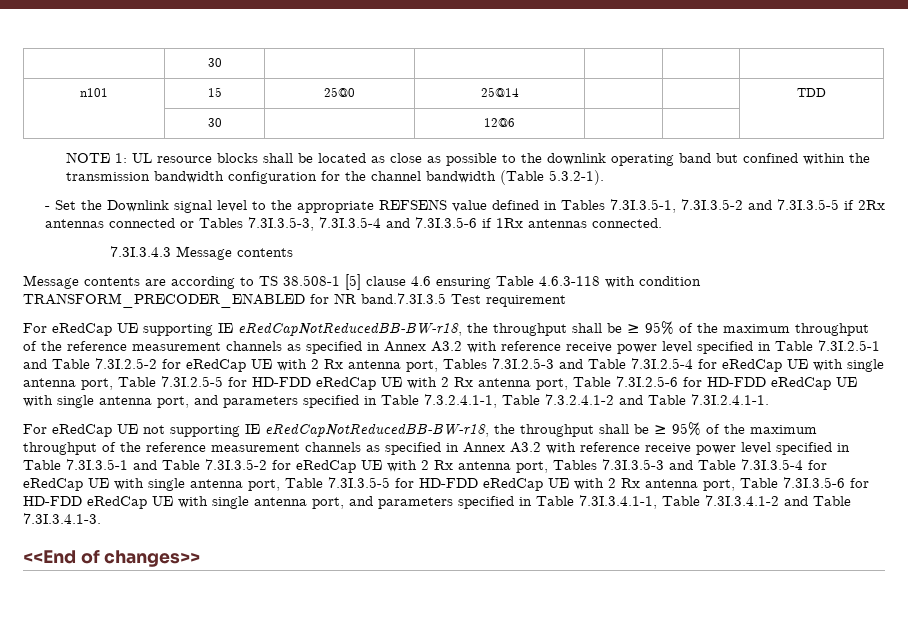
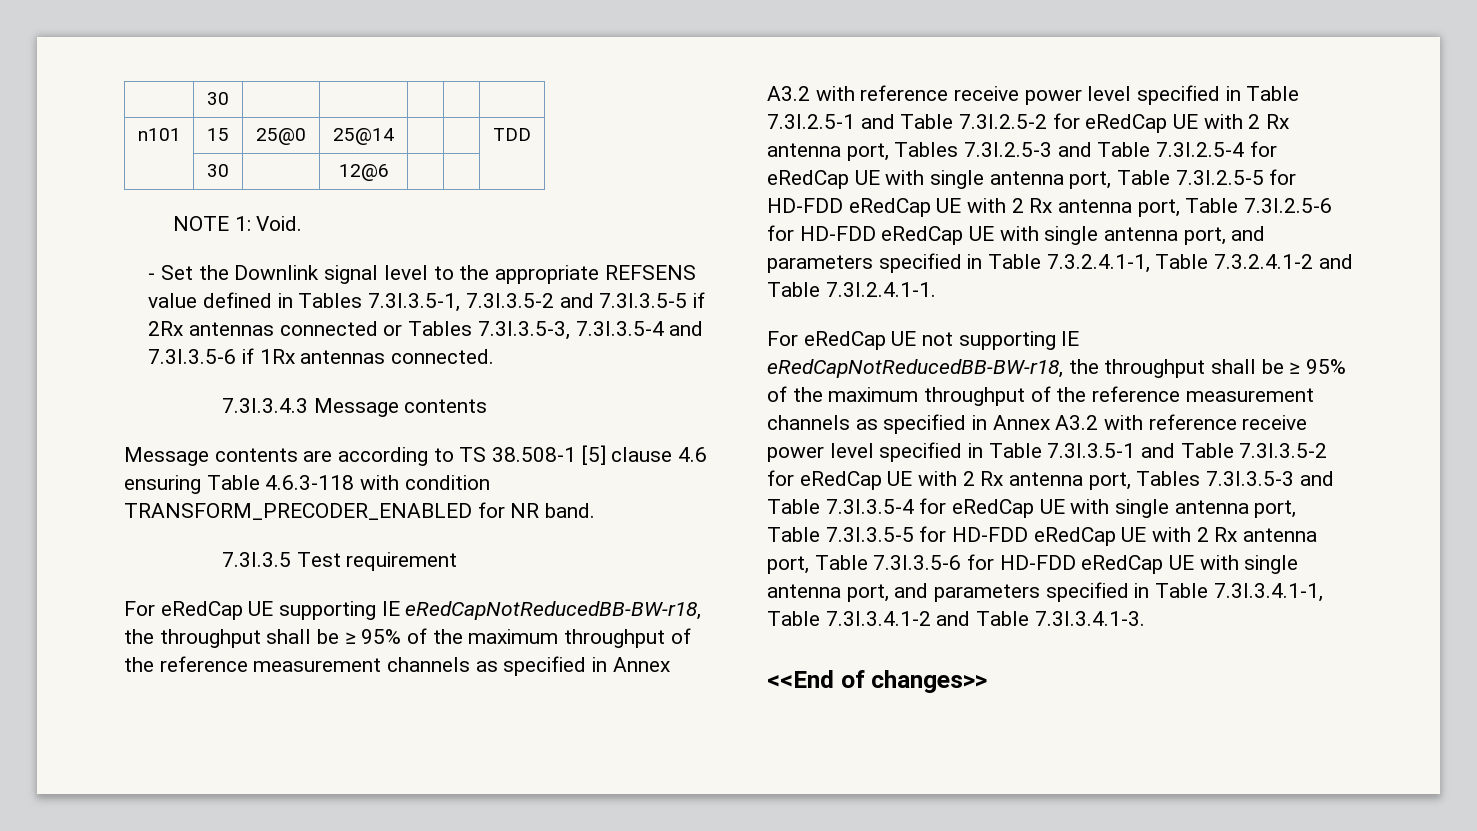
[132,153,871,166] [66,170,605,185] UL resource blocks shall be located as close as possible to the downlink operating band but confined within the transmission bandwidth configuration for the channel bandwidth (Table 5.3.2-1). -> [256,216,303,231] Void.
[361,293,446,304] band.7.3I.3.5 -> [545,503,596,518] [221,552,291,567] band. // 7.3I.3.5

